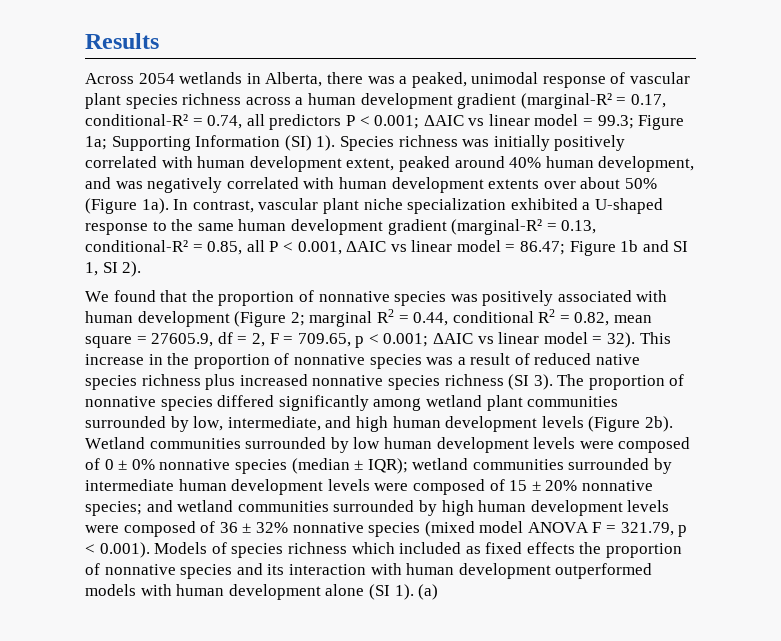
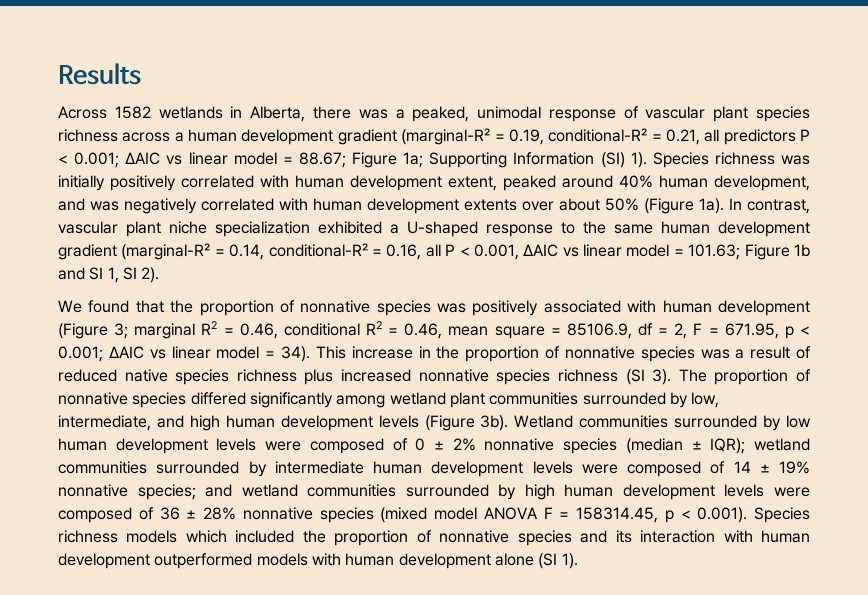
[138,73,175,84] 2054 -> [114,106,151,119] 1582
[630,94,666,108] [85,114,243,129] 0.17, conditional-R² = 0.74, -> [508,128,700,145] 0.19, conditional-R² = 0.21,
[597,115,634,129] 99.3; -> [298,152,346,168] 88.67;
[561,220,597,234] [85,240,243,255] 0.13, conditional-R² = 0.85, -> [229,243,422,260] 0.14, conditional-R² = 0.16,
[520,241,566,255] 86.47; -> [688,244,741,260] 101.63;
[290,312,305,326] 2; -> [114,323,129,339] 3;
[413,312,449,326] 0.44, -> [239,323,278,339] 0.46,
[574,312,610,326] 0.82, -> [404,323,443,339] 0.46,
[151,333,214,347] 27605.9, -> [566,323,632,339] 85106.9,
[297,333,351,347] 709.65, -> [724,323,779,339] 671.95,
[607,332,636,348] 32). -> [281,346,310,362] 34).
[644,416,673,432] 2b). -> [480,415,509,431] 3b).
[131,459,155,470] 0% -> [452,438,476,451] 2%
[509,480,578,491] 15 ± 20% -> [733,461,810,474] 14 ± 19%
[255,522,288,533] 32% -> [203,507,236,520] 28%
[620,522,674,536] 321.79, -> [576,507,658,523] 158314.45,
[154,542,575,558] Models of species richness which included as fixed effects -> [754,507,810,523] [58,530,295,543] Species richness models which included
[418,584,439,600] (a) -> (578, 561) none

